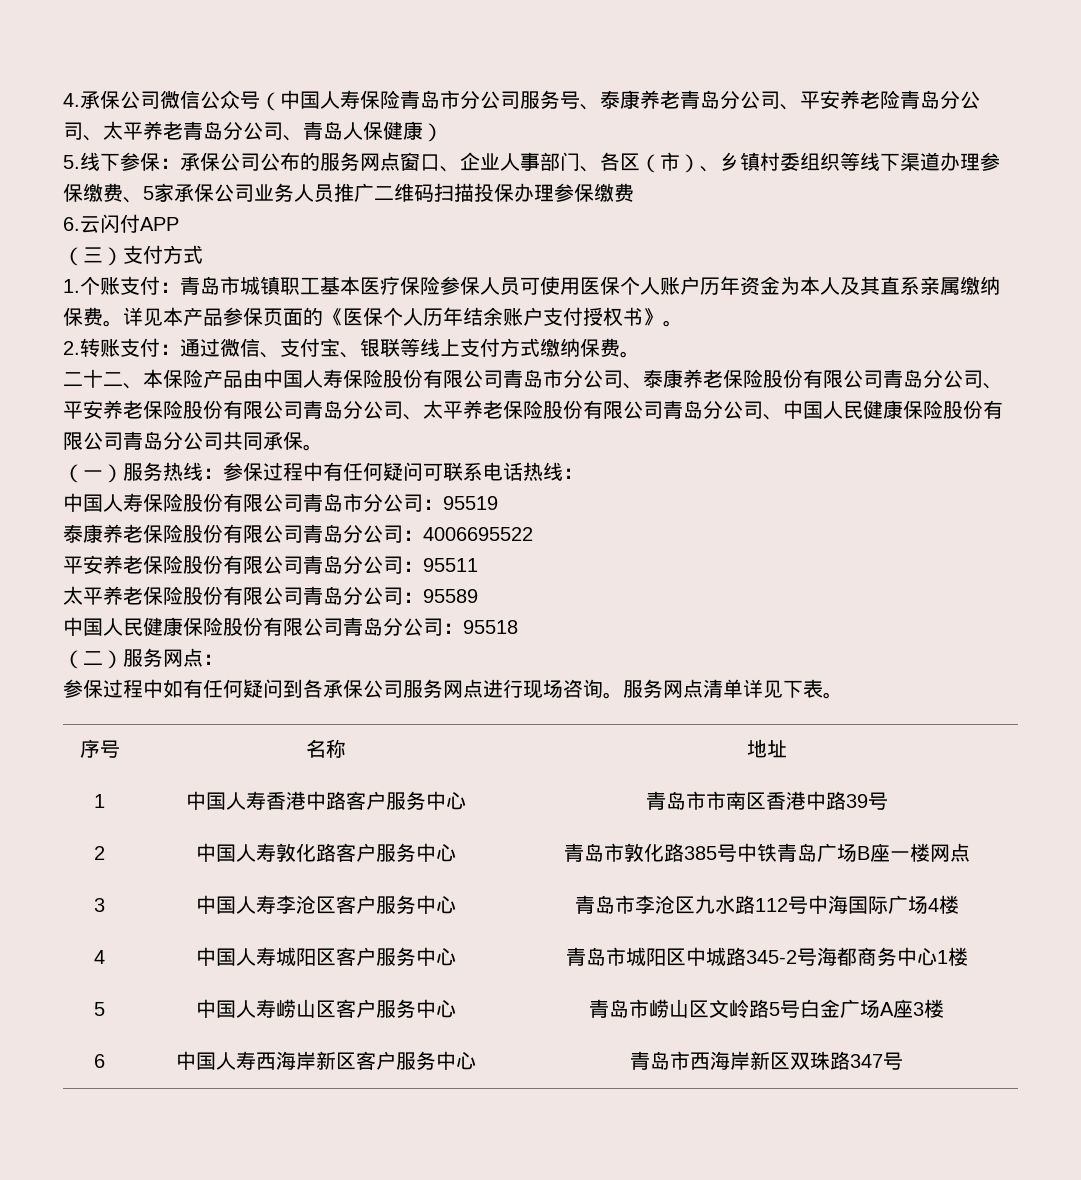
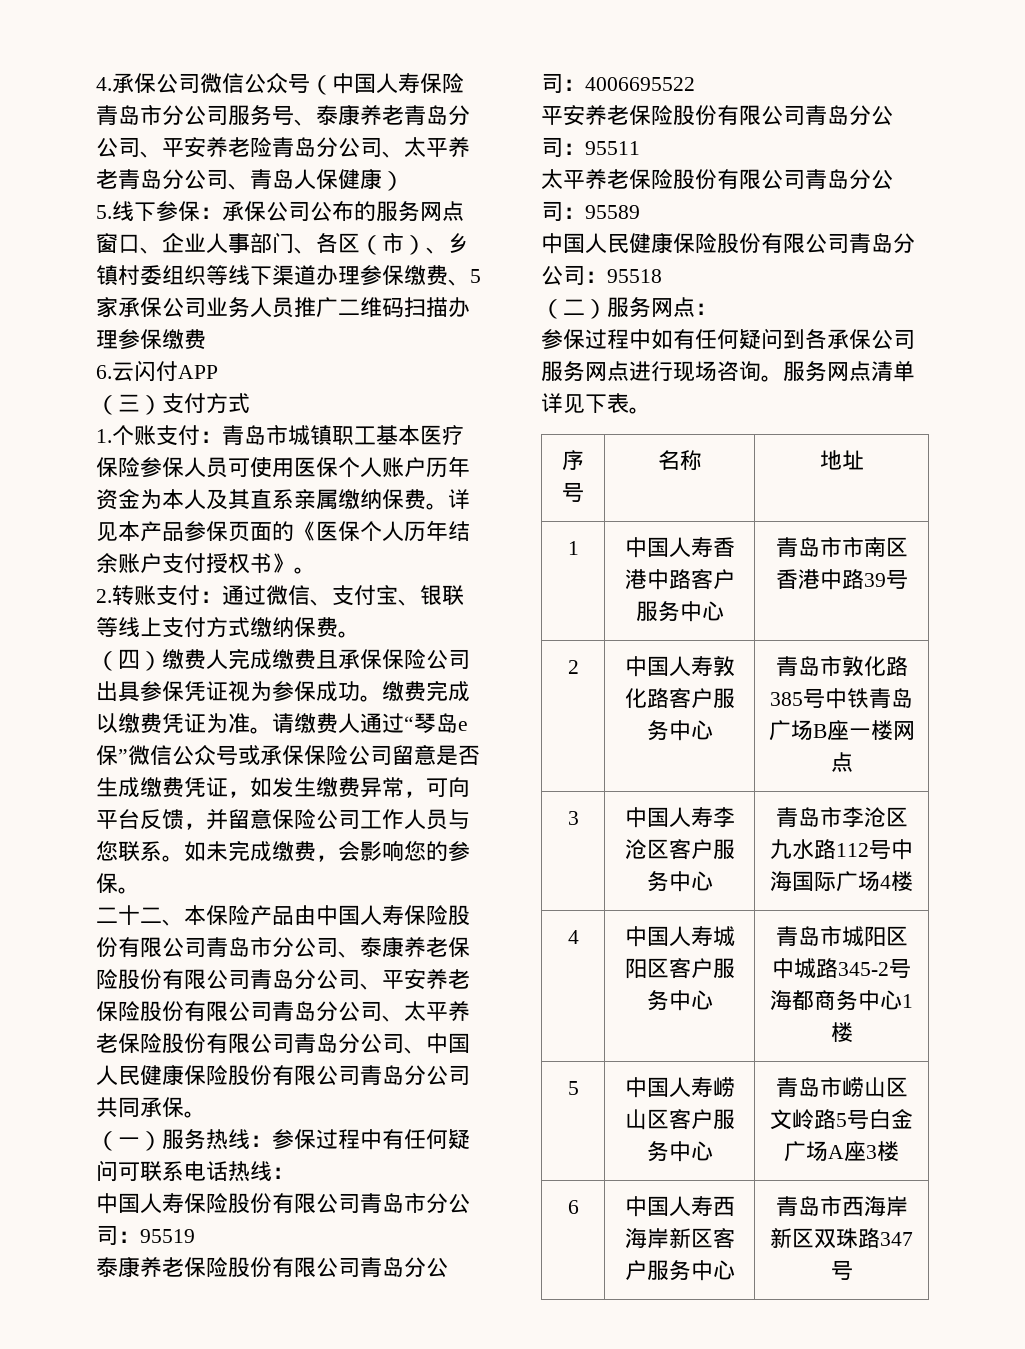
[474,183,514,202] 投保 -> (448, 307) none
(640, 354) none -> [96,648,470,671] [96,680,470,702] [96,713,468,734] [96,744,480,766] [96,777,470,798] [96,808,470,830] [96,840,470,862] [96,873,140,894] // （四）缴费人完成缴费且承保保险公司出具参保凭证视为参保成功。缴费完成以缴费凭证为准。请缴费人通过“琴岛e保”微信公众号或承保保险公司留意是否生成缴费凭证，如发生缴费异常，可向平台反馈，并留意保险公司工作人员与您联系。如未完成缴费，会影响您的参保。

